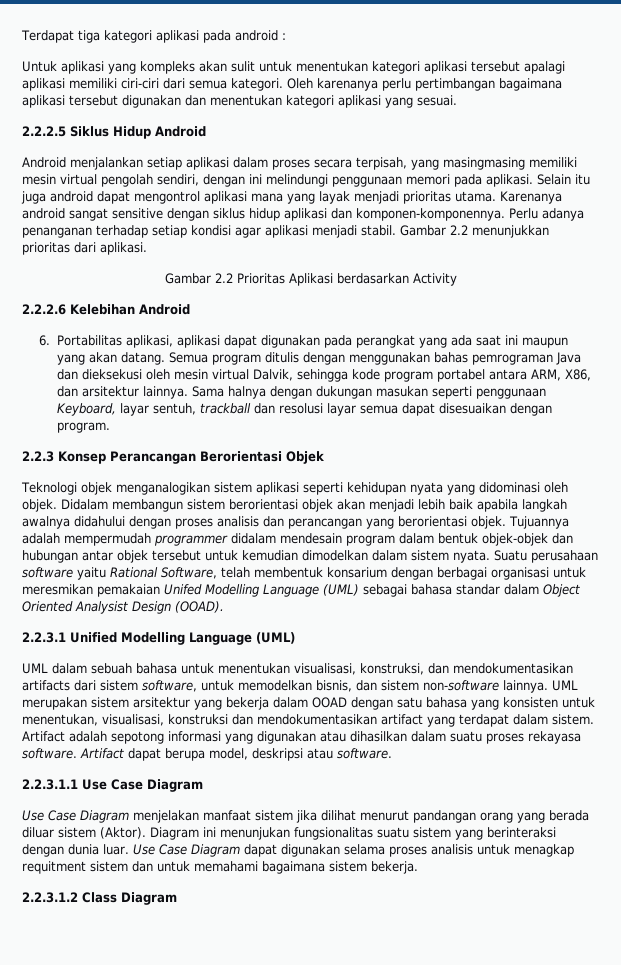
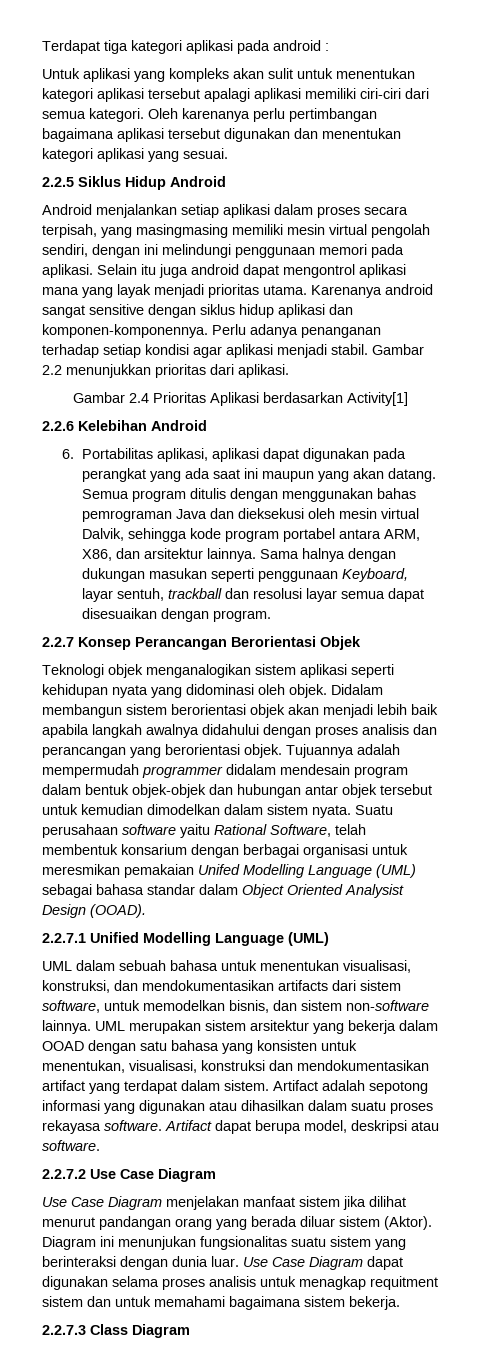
[22,126,66,137] 2.2.2.5 -> [42,177,74,187] 2.2.5
[214,273,233,283] 2.2 -> [129,393,149,403] 2.4
[412,273,457,286] [22,304,66,315] Activity // 2.2.2.6 -> [347,392,408,406] [42,421,74,431] Activity[1] // 2.2.6
[22,451,54,462] 2.2.3 -> [42,637,74,647] 2.2.7
[22,632,66,643] 2.2.3.1 -> [42,933,86,943] 2.2.7.1
[22,779,78,790] 2.2.3.1.1 -> [42,1169,86,1179] 2.2.7.2
[22,892,78,903] 2.2.3.1.2 -> [42,1325,86,1335] 2.2.7.3

